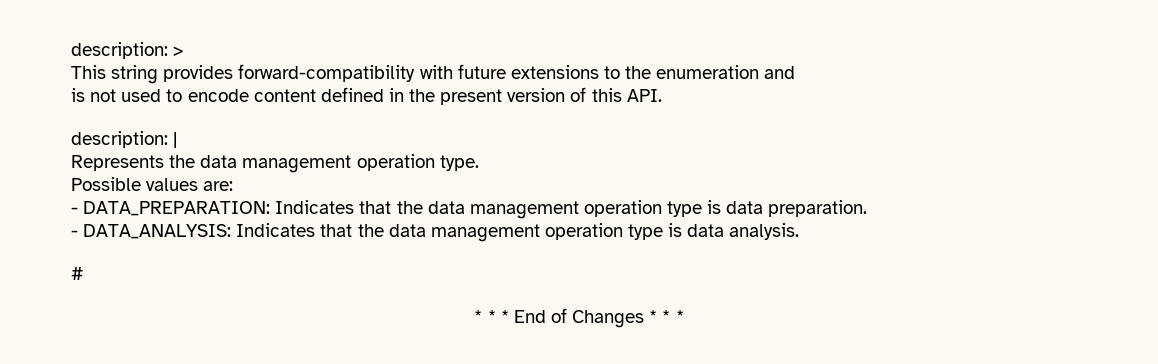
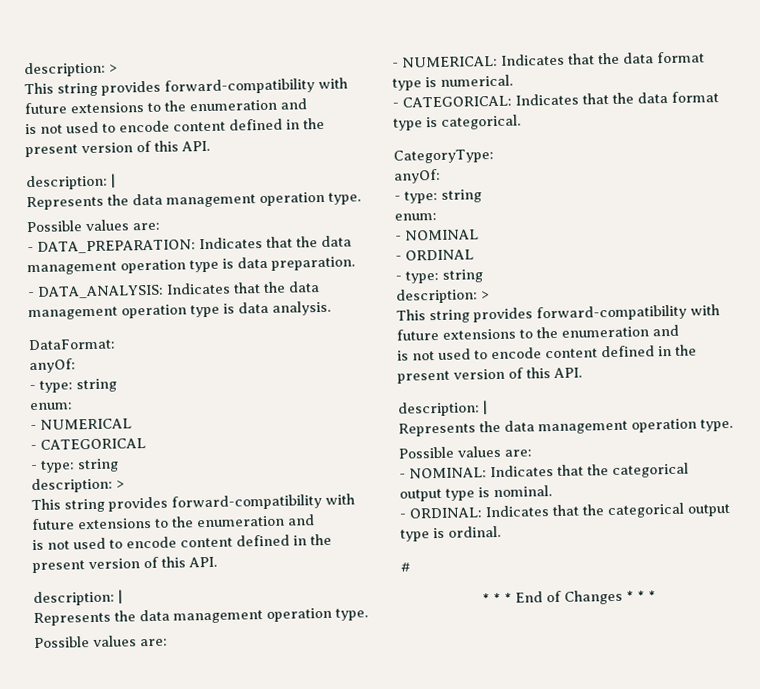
(800, 231) none -> [28,338,116,351] [29,358,76,374] [29,378,117,393] [29,402,73,411] [30,418,132,431] [30,438,146,451] [31,458,119,473] [31,477,125,494] [31,493,355,513] [31,514,315,531] [32,533,332,551] [32,556,217,574] [33,589,123,607] [33,607,368,627] [34,635,168,649] [392,51,705,68] [392,74,513,91] [392,91,719,108] [393,114,521,131] [393,149,494,164] [393,168,441,184] [394,189,482,204] [394,213,437,221] [395,229,479,241] [395,249,474,261] [395,269,483,284] [396,288,490,304] [396,304,720,324] [396,324,679,341] [397,344,697,361] [397,367,582,384] [398,400,488,417] [398,418,733,437] [398,445,532,459] [399,462,689,479] [399,485,552,502] [399,502,731,519] [400,525,501,542] // DataFormat: // anyOf: // - type: string // enum: // - NUMERICAL // - CATEGORICAL // - type: string // description: > // This string provides forward-compatibility with future extensions to the enumeration and // is not used to encode content defined in the present version of this API. // description: | // Represents the data management operation type. // Possible values are: // - NUMERICAL: Indicates that the data format type is numerical. // - CATEGORICAL: Indicates that the data format type is categorical. // CategoryType: // anyOf: // - type: string // enum: // - NOMINAL // - ORDINAL // - type: string // description: > // This string provides forward-compatibility with future extensions to the enumeration and // is not used to encode content defined in the present version of this API. // description: | // Represents the data management operation type. // Possible values are: // - NOMINAL: Indicates that the categorical output type is nominal. // - ORDINAL: Indicates that the categorical output type is ordinal.

